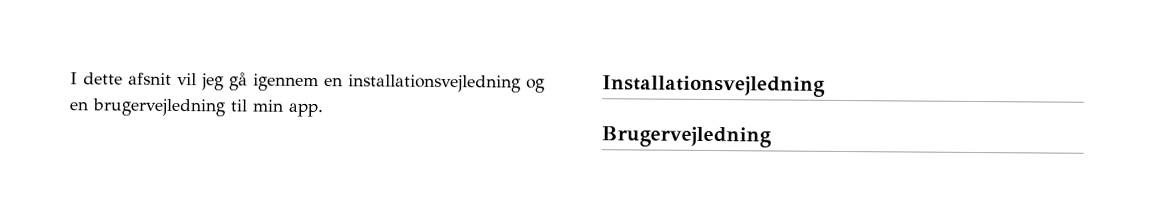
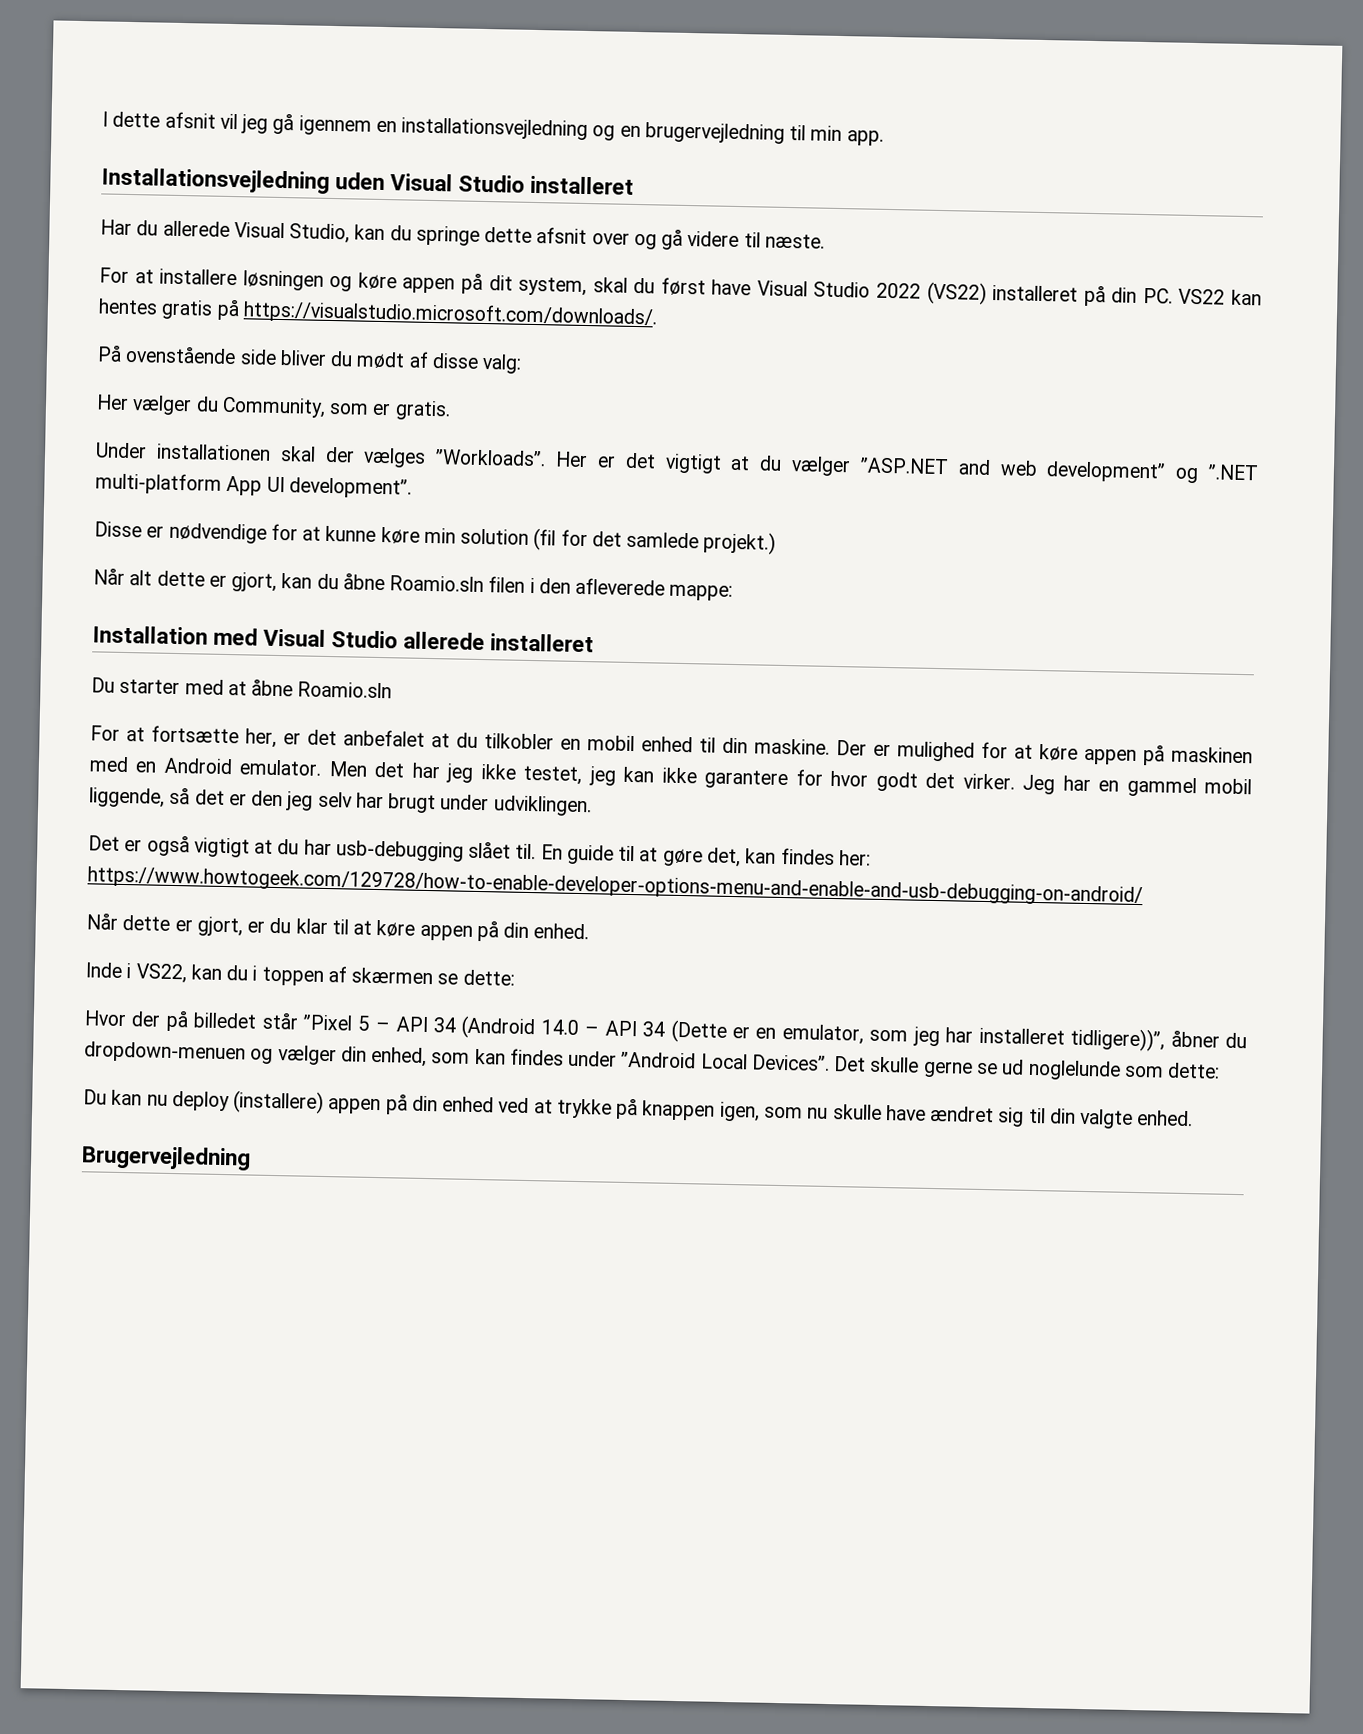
(826, 86) none -> [335,172,635,195] [100,219,825,250] [99,267,1263,307] [98,298,658,329] [97,345,523,374] [96,394,451,421] [95,442,1259,484] [95,472,412,499] [94,521,777,555] [93,568,734,601] [92,625,595,653] [91,677,393,699] [90,725,1253,766] [89,756,1253,798] [89,787,592,817] [88,835,871,868] [87,866,1143,907] [86,913,590,942] [85,962,515,986] [84,1010,1248,1052] [84,1041,1221,1081] [83,1089,1194,1129] uden Visual Studio installeret // Har du allerede Visual Studio, kan du springe dette afsnit over og gå videre til næste. // For at installere løsningen og køre appen på dit system, skal du først have Visual Studio 2022 (VS22) installeret på din PC. VS22 kan hentes gratis på https://visualstudio.microsoft.com/downloads/. // På ovenstående side bliver du mødt af disse valg: // Her vælger du Community, som er gratis. // Under installationen skal der vælges ”Workloads”. Her er det vigtigt at du vælger ”ASP.NET and web development” og ”.NET multi-platform App UI development”. // Disse er nødvendige for at kunne køre min solution (fil for det samlede projekt.) // Når alt dette er gjort, kan du åbne Roamio.sln filen i den afleverede mappe: // Installation med Visual Studio allerede installeret // Du starter med at åbne Roamio.sln // For at fortsætte her, er det anbefalet at du tilkobler en mobil enhed til din maskine. Der er mulighed for at køre appen på maskinen med en Android emulator. Men det har jeg ikke testet, jeg kan ikke garantere for hvor godt det virker. Jeg har en gammel mobil liggende, så det er den jeg selv har brugt under udviklingen. // Det er også vigtigt at du har usb-debugging slået til. En guide til at gøre det, kan findes her: https://www.howtogeek.com/129728/how-to-enable-developer-options-menu-and-enable-and-usb-debugging-on-android/ // Når dette er gjort, er du klar til at køre appen på din enhed. // Inde i VS22, kan du i toppen af skærmen se dette: // Hvor der på billedet står ”Pixel 5 – API 34 (Android 14.0 – API 34 (Dette er en emulator, som jeg har installeret tidligere))”, åbner du dropdown-menuen og vælger din enhed, som kan findes under ”Android Local Devices”. Det skulle gerne se ud noglelunde som dette: // Du kan nu deploy (installere) appen på din enhed ved at trykke på knappen igen, som nu skulle have ændret sig til din valgte enhed.

